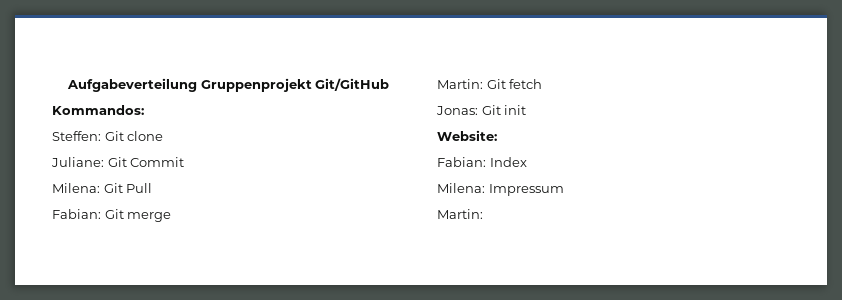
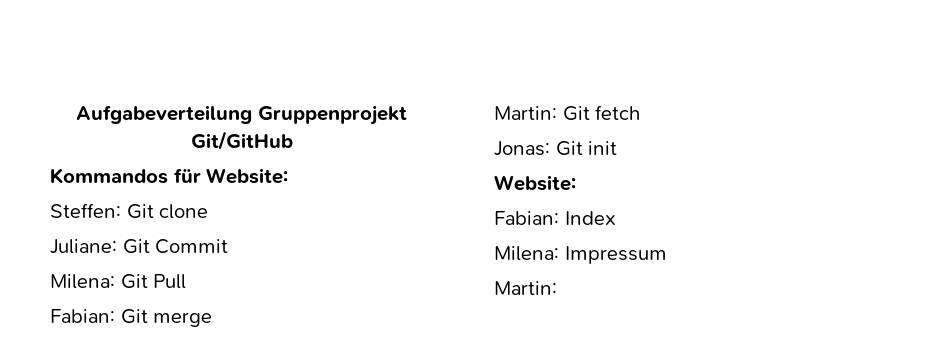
[52,105,144,115] Kommandos: -> [50,168,289,184] Kommandos für Website:

